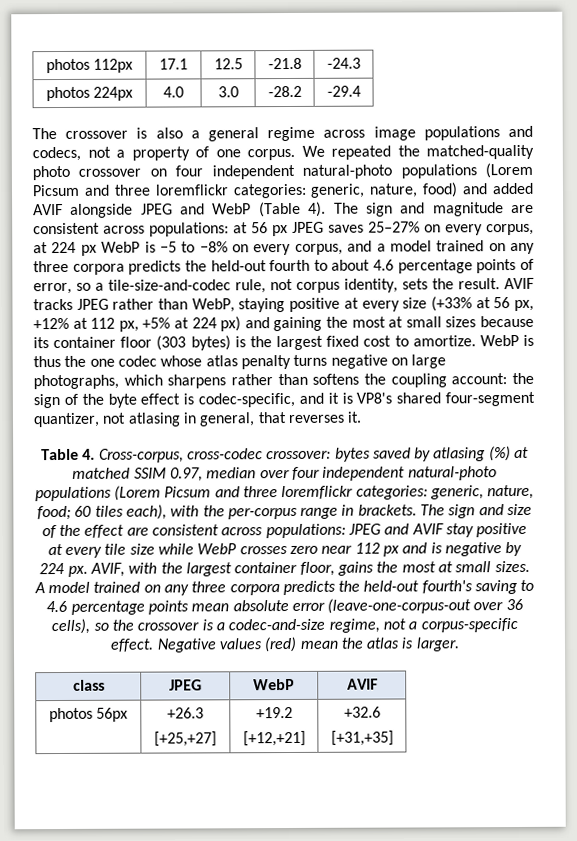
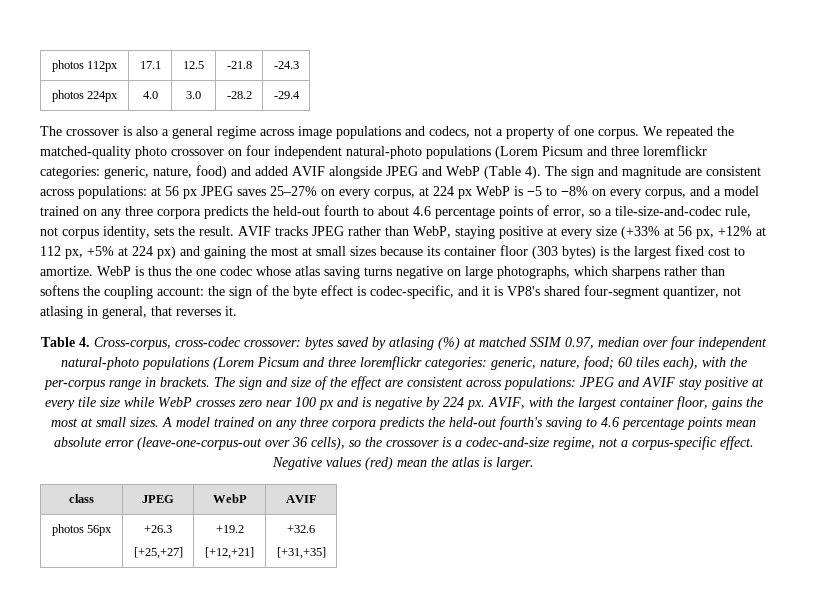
[240,354,291,370] penalty -> [324,266,360,279] saving
[354,542,380,554] 112 -> [294,397,316,407] 100

